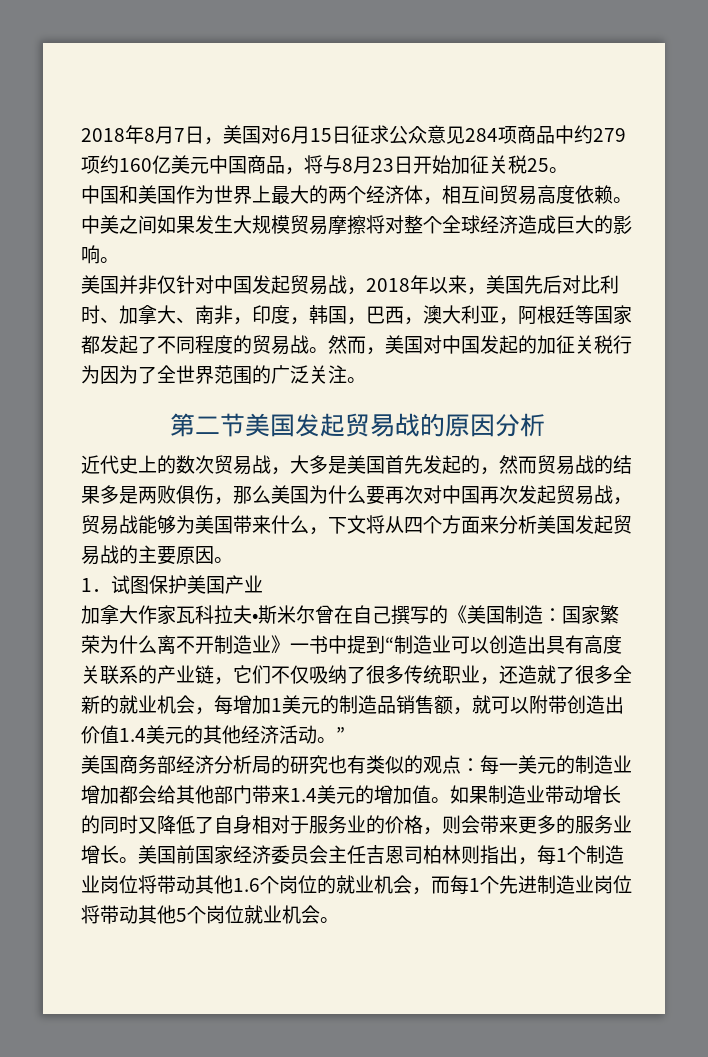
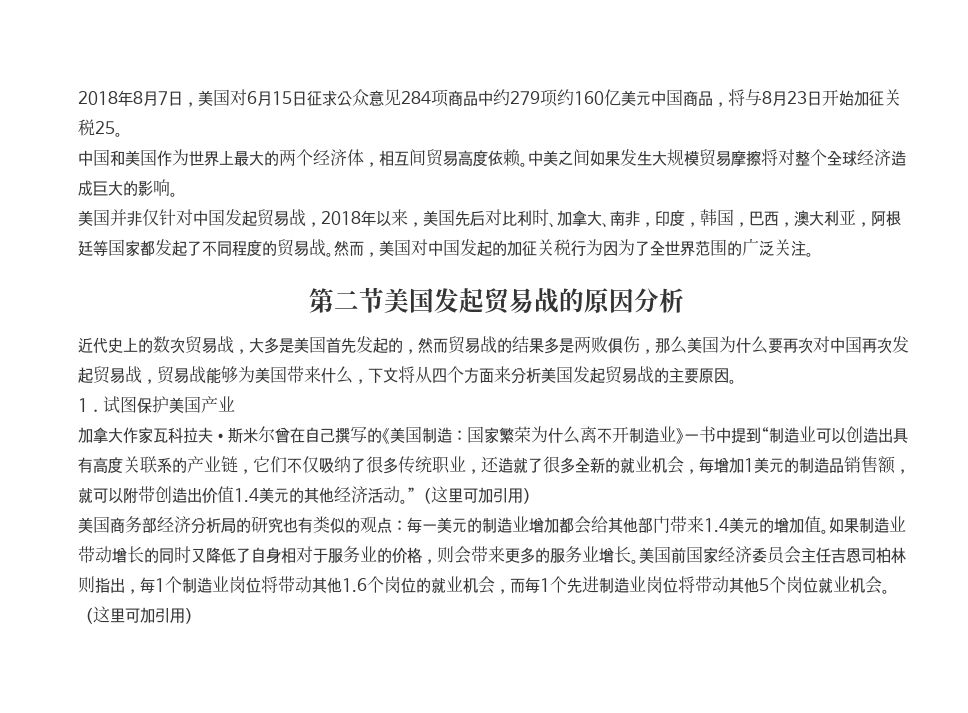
(345, 734) none -> [416,486,538,504] （这里可加引用）
(339, 920) none -> [78,606,200,624] （这里可加引用）

